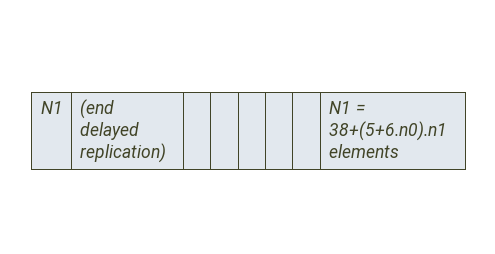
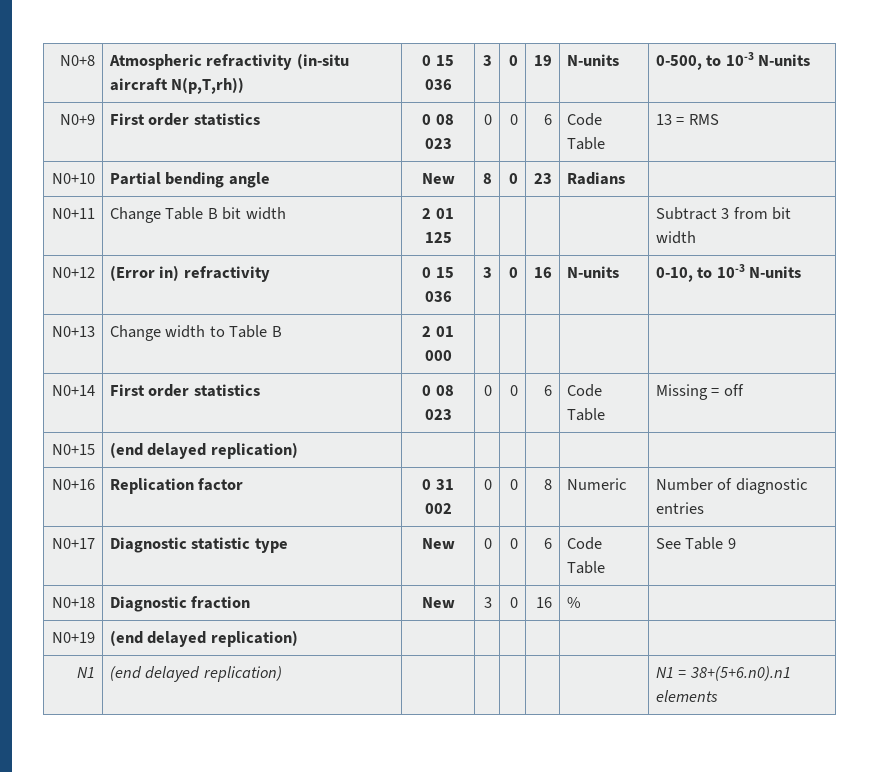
(41, 107) none -> [60,55,96,66] [108,53,349,70] [109,77,245,94] [422,55,454,66] [424,79,452,90] [483,55,493,66] [509,55,519,66] [534,55,553,66] [566,54,619,66] [655,52,811,70] [60,114,96,125] [109,113,260,126] [422,114,454,125] [424,138,452,149] [484,114,493,125] [510,114,519,125] [544,114,553,125] [566,113,602,126] [566,137,605,150] [655,114,719,125] [52,173,96,184] [109,172,270,188] [421,173,455,184] [483,173,493,184] [509,173,519,184] [534,173,553,184] [566,172,625,185] [52,208,96,219] [109,207,286,223] [422,208,454,219] [424,232,452,243] [655,207,792,220] [655,231,696,244] [52,267,96,278] [109,265,270,282] [422,267,454,278] [424,291,452,302] [483,267,493,278] [509,267,519,278] [534,267,553,278] [566,266,619,278] [655,264,802,282] [52,326,96,337] [109,325,282,341] [422,326,454,337] [424,350,452,361] [52,385,96,396] [109,384,260,397] [422,385,454,396] [424,409,452,420] [484,385,493,396] [510,385,519,396] [544,385,553,396] [566,384,602,397] [566,408,605,421] [655,384,744,400] [52,444,96,455] [109,442,298,459] [52,479,96,490] [109,478,244,494] [422,479,454,490] [424,503,452,514] [484,479,493,490] [510,479,519,490] [544,479,553,490] [566,478,627,490] [655,478,808,494] [655,502,704,514] [52,538,96,549] [109,537,288,553] [421,538,455,549] [484,538,493,549] [510,538,519,549] [544,538,553,549] [566,537,602,550] [566,561,605,574] [655,537,736,550] [52,597,96,608] [109,596,251,612] [421,597,455,608] [484,597,493,608] [510,597,519,608] [536,597,553,608] [566,597,581,608] [52,632,96,643] [109,630,298,647] N0+8 | Atmospheric refractivity (in-situ aircraft N(p,T,rh)) | 0 15 036 | 3 | 0 | 19 | N-units | 0-500, to 10-3 N-units // N0+9 | First order statistics | 0 08 023 | 0 | 0 | 6 | Code Table | 13 = RMS // N0+10 | Partial bending angle | New | 8 | 0 | 23 | Radians | // N0+11 | Change Table B bit width | 2 01 125 | | | | | Subtract 3 from bit width // N0+12 | (Error in) refractivity | 0 15 036 | 3 | 0 | 16 | N-units | 0-10, to 10-3 N-units // N0+13 | Change width to Table B | 2 01 000 | | | | | // N0+14 | First order statistics | 0 08 023 | 0 | 0 | 6 | Code Table | Missing = off // N0+15 | (end delayed replication) | | | | | | // N0+16 | Replication factor | 0 31 002 | 0 | 0 | 8 | Numeric | Number of diagnostic entries // N0+17 | Diagnostic statistic type | New | 0 | 0 | 6 | Code Table | See Table 9 // N0+18 | Diagnostic fraction | New | 3 | 0 | 16 | % | // N0+19 | (end delayed replication) | | | | | | //

